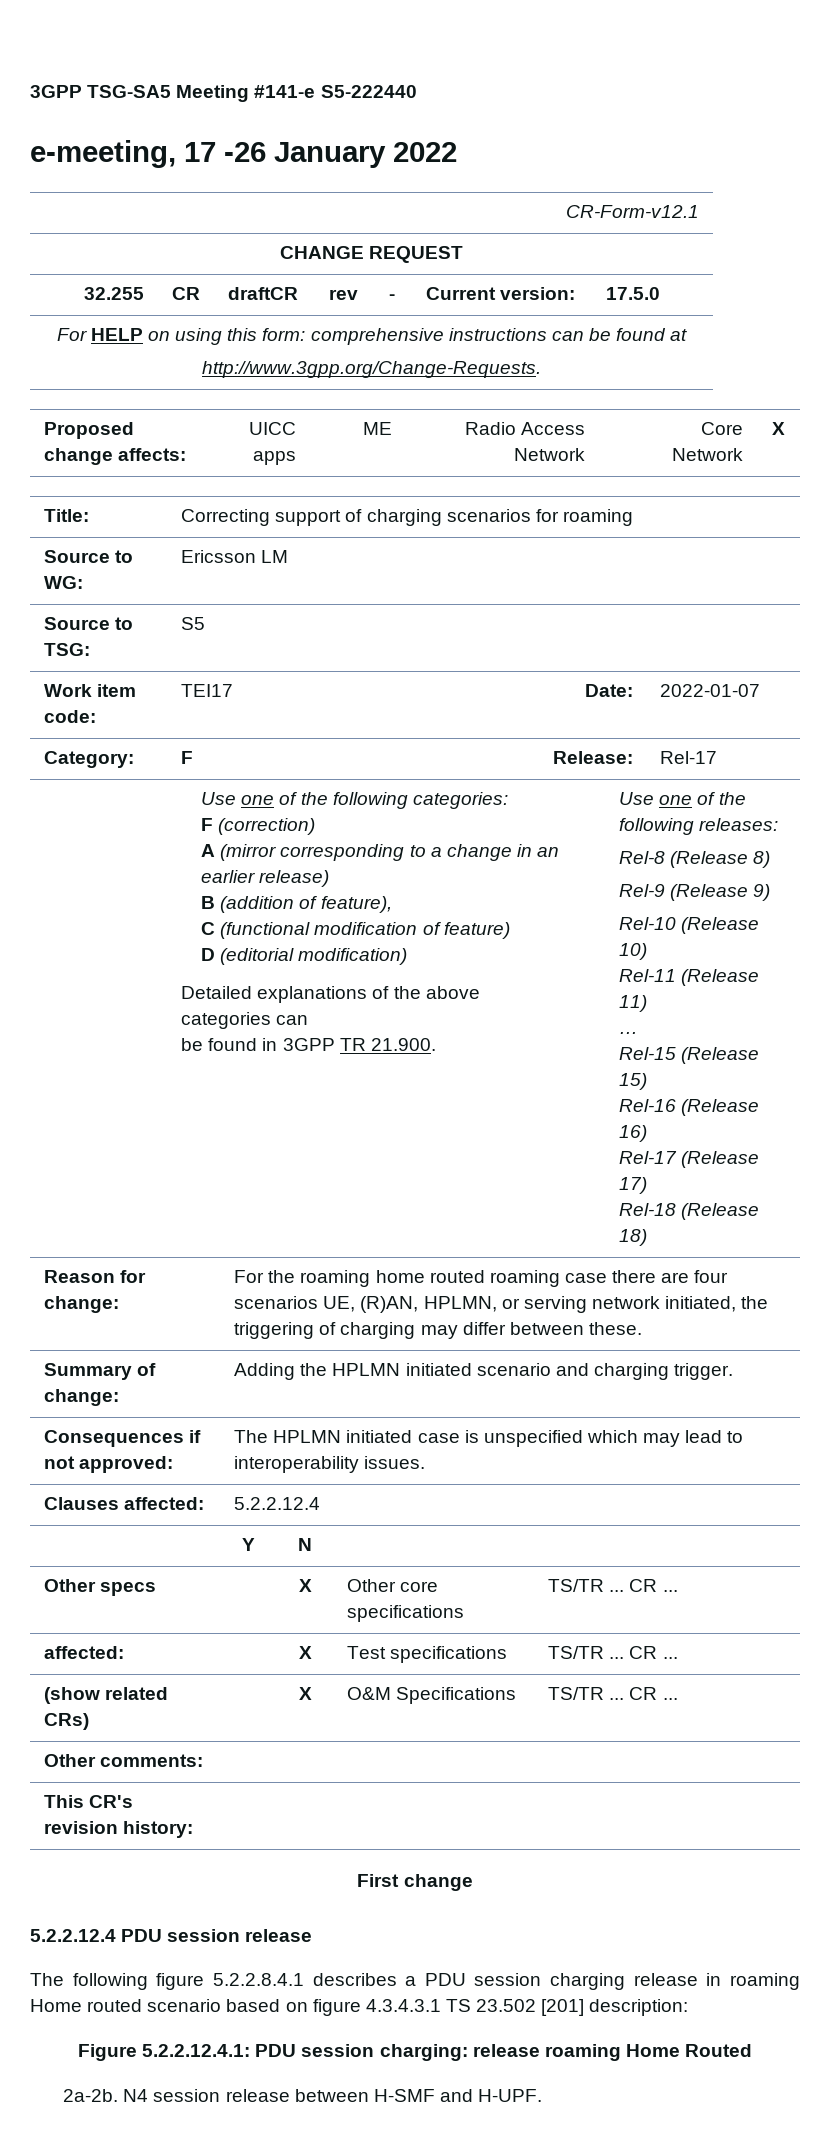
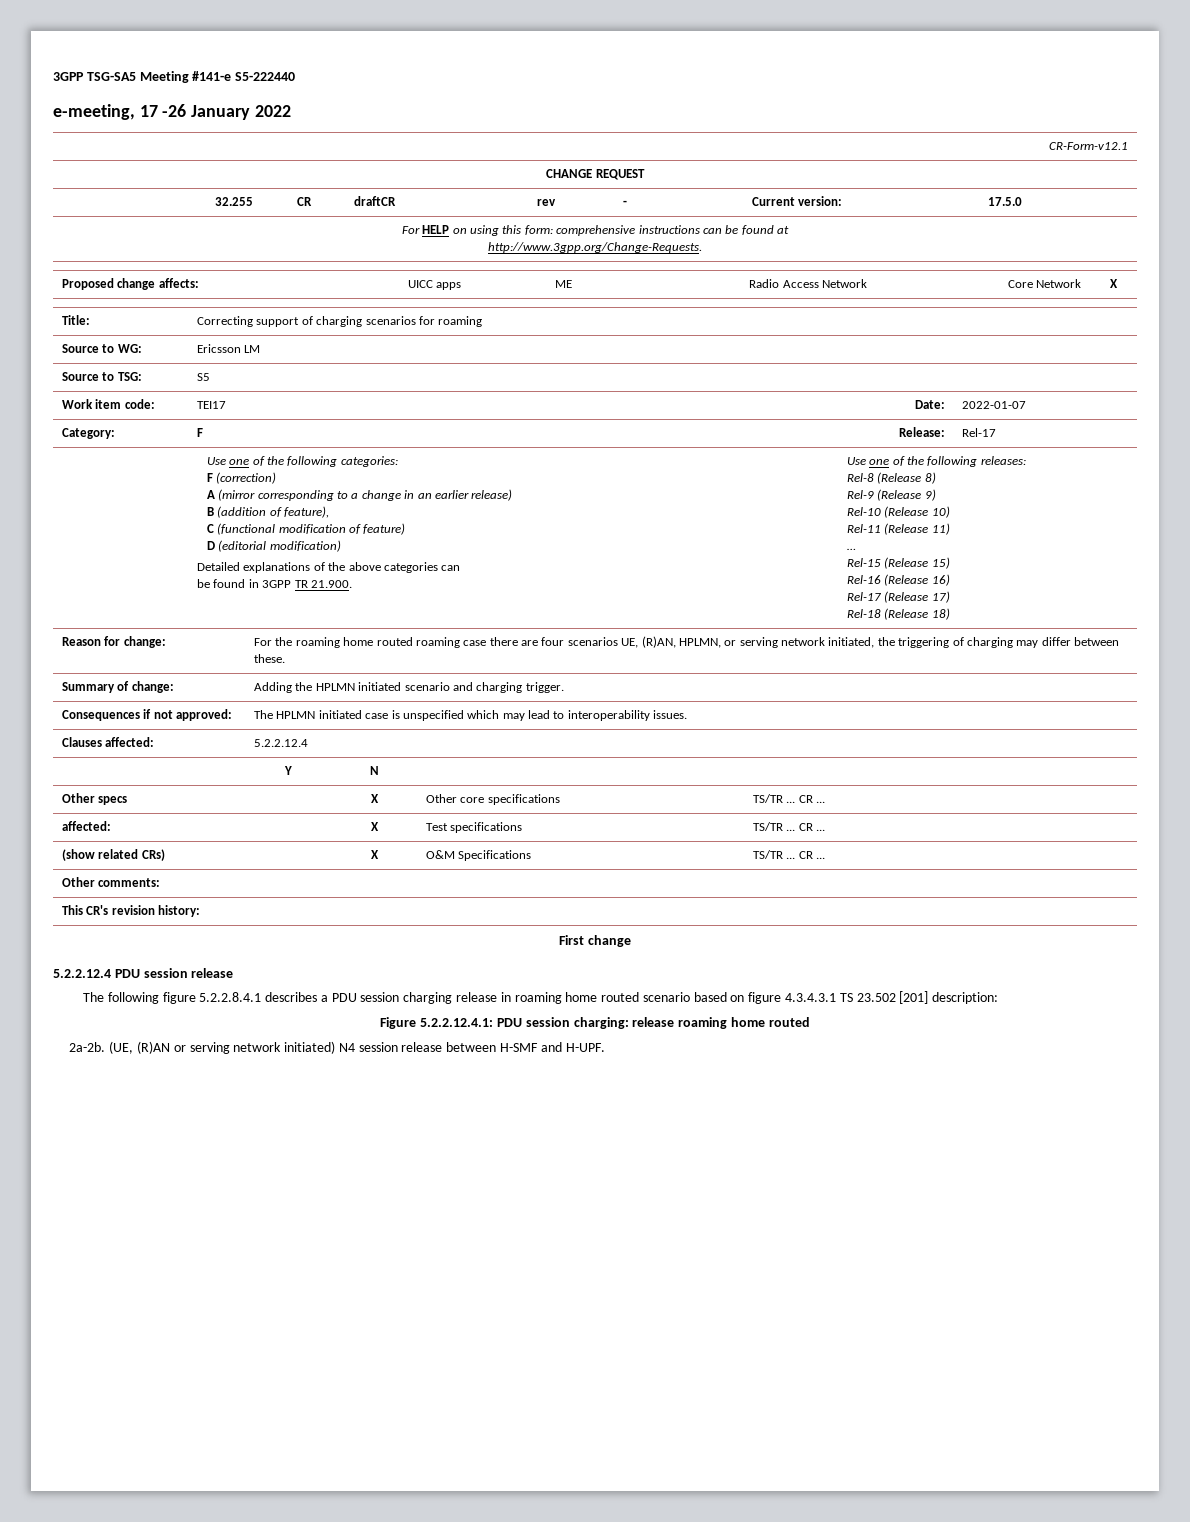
[30,1999,82,2012] Home -> [565,992,598,1002] home
[625,2044,753,2057] Home Routed -> [730,1017,810,1027] home routed
(119, 2095) none -> [109,1041,336,1054] (UE, (R)AN or serving network initiated)

